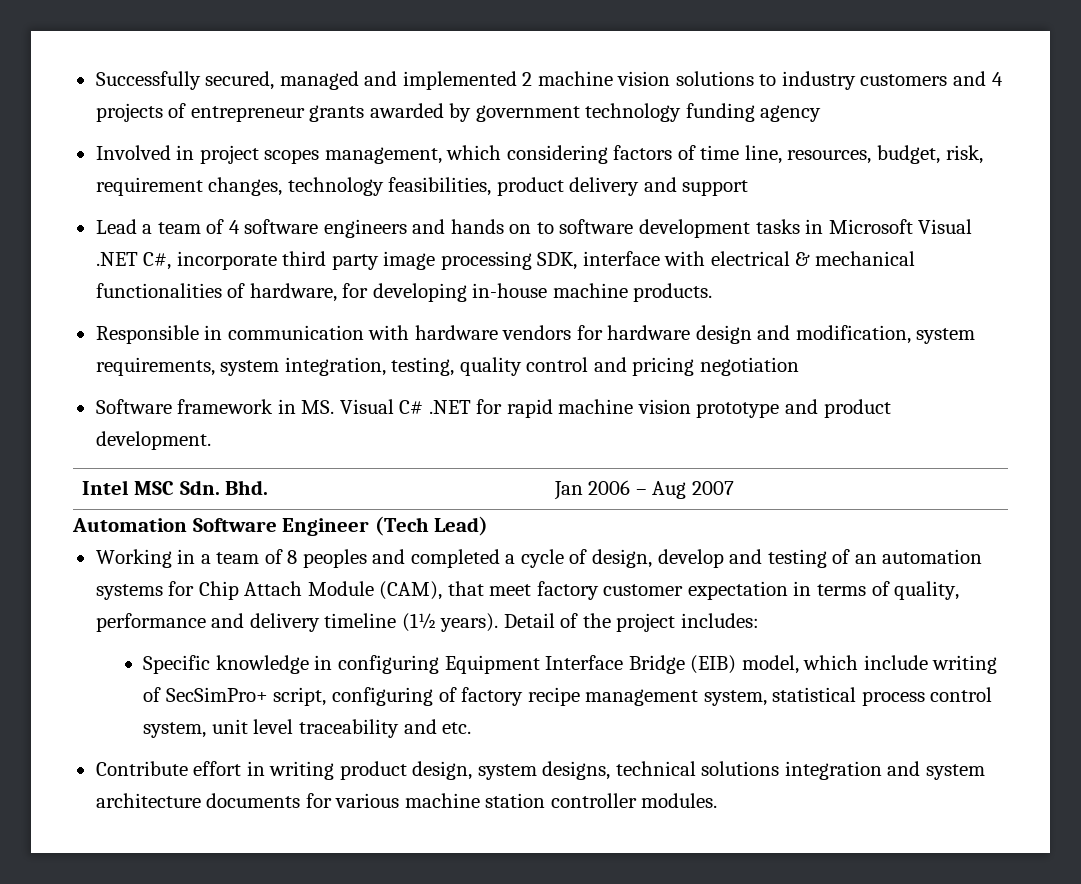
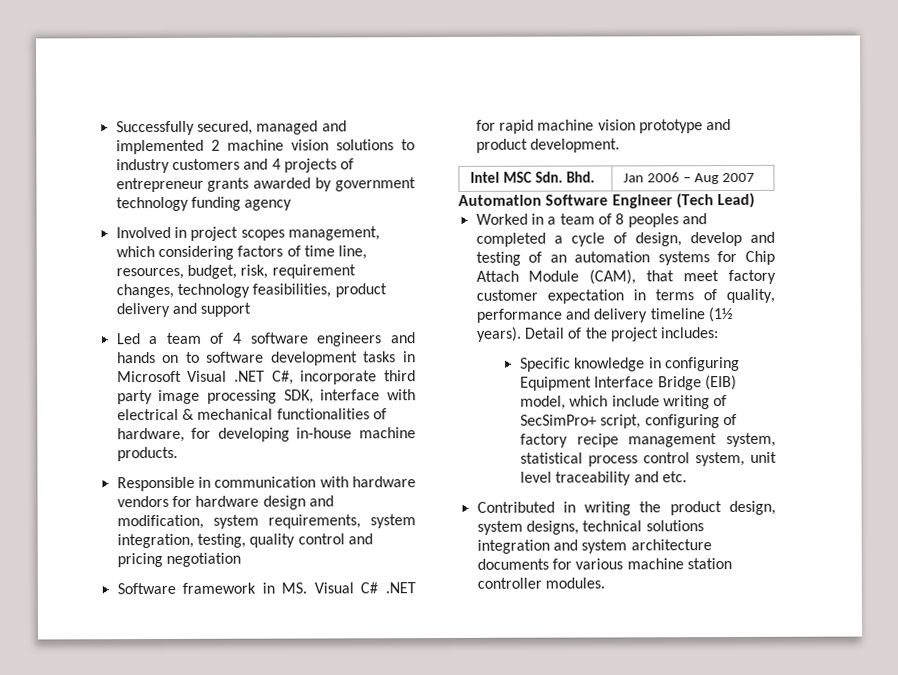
[95,219,137,234] Lead -> [115,333,141,345] Led
[95,549,172,568] Working -> [475,213,528,225] Worked
[95,761,242,776] Contribute effort -> [476,501,555,513] Contributed
(335, 770) none -> [639,501,662,513] the

